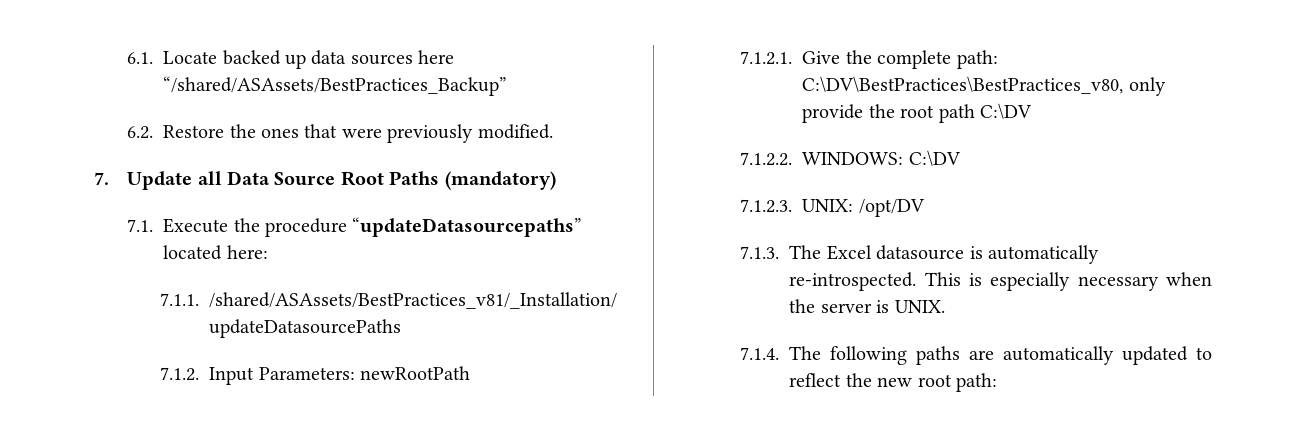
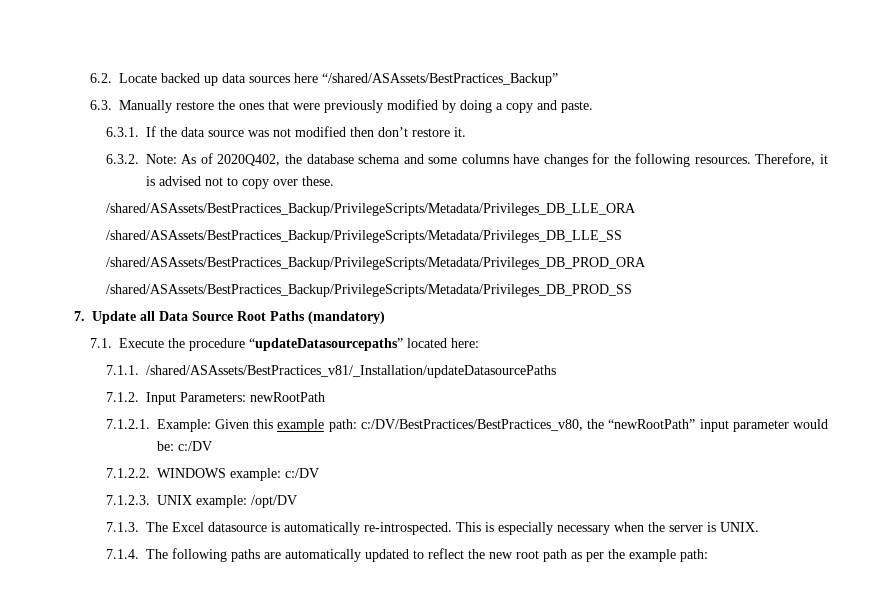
[127,52,154,64] 6.1. -> [89,73,112,83] 6.2.
[127,125,225,139] 6.2. Restore -> [89,100,214,113] 6.3. Manually restore
[477,124,553,139] modified. -> [386,99,593,113] [105,126,466,137] [105,153,828,167] [145,176,334,189] [105,203,636,216] [105,230,622,243] [105,257,646,270] [105,284,632,297] modified by doing a copy and paste. // 6.3.1. If the data source was not modified then don’t restore it. // 6.3.2. Note: As of 2020Q402, the database schema and some columns have changes for the following resources. Therefore, it is advised not to copy over these. // /shared/ASAssets/BestPractices_Backup/PrivilegeScripts/Metadata/Privileges_DB_LLE_ORA // /shared/ASAssets/BestPractices_Backup/PrivilegeScripts/Metadata/Privileges_DB_LLE_SS // /shared/ASAssets/BestPractices_Backup/PrivilegeScripts/Metadata/Privileges_DB_PROD_ORA // /shared/ASAssets/BestPractices_Backup/PrivilegeScripts/Metadata/Privileges_DB_PROD_SS
[802,50,998,69] [802,76,1166,96] [802,103,1032,123] [740,150,961,166] Give the complete path: C:\DV\BestPractices\BestPractices_v80, only provide the root path C:\DV // 7.1.2.2. WINDOWS: C:\DV -> [156,419,828,432] [156,441,212,451] [105,468,319,481] Example: Given this example path: c:/DV/BestPractices/BestPractices_v80, the “newRootPath” input parameter would be: c:/DV // 7.1.2.2. WINDOWS example: c:/DV
[802,199,854,212] UNIX: -> [156,495,247,508] UNIX example:
(952, 380) none -> [542,549,676,562] path as per the example

